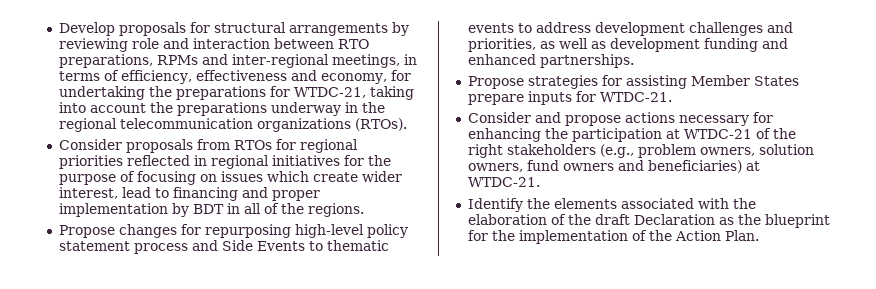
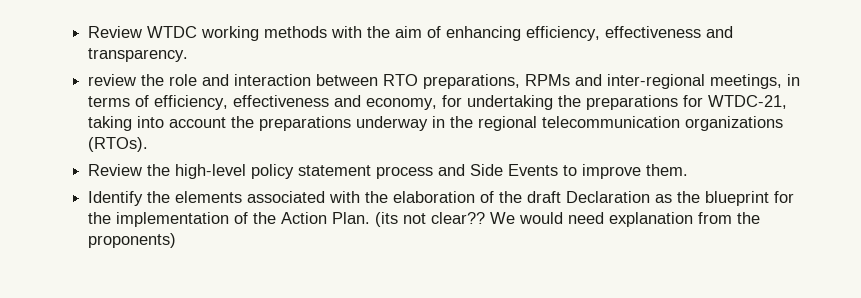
[58,22,409,36] [58,38,128,52] Develop proposals for structural arrangements by reviewing -> [88,26,734,41] [88,48,189,62] [88,74,165,86] Review WTDC working methods with the aim of enhancing efficiency, effectiveness and transparency. // review the
[58,139,358,153] [58,155,391,169] [58,171,402,185] [58,187,320,201] [58,203,364,217] [58,224,291,238] Consider proposals from RTOs for regional priorities reflected in regional initiatives for the purpose of focusing on issues which create wider interest, lead to financing and proper implementation by BDT in all of the regions. // Propose changes for repurposing -> [88,164,171,176] Review the
[326,240,389,251] [467,22,793,36] [467,38,788,52] [467,54,634,68] [467,75,799,89] [467,91,672,105] [467,112,773,126] [467,128,796,142] [467,144,814,158] [467,160,760,173] [467,177,540,187] thematic events to address development challenges and priorities, as well as development funding and enhanced partnerships. // Propose strategies for assisting Member States prepare inputs for WTDC-21. // Consider and propose actions necessary for enhancing the participation at WTDC-21 of the right stakeholders (e.g., problem owners, solution owners, fund owners and beneficiaries) at WTDC-21. -> [582,164,689,179] improve them.
(759, 235) none -> [375,212,761,227] [88,233,177,248] (its not clear?? We would need explanation from the proponents)

